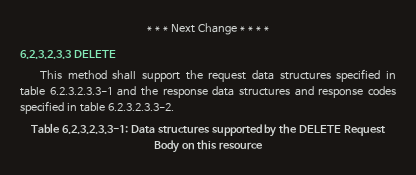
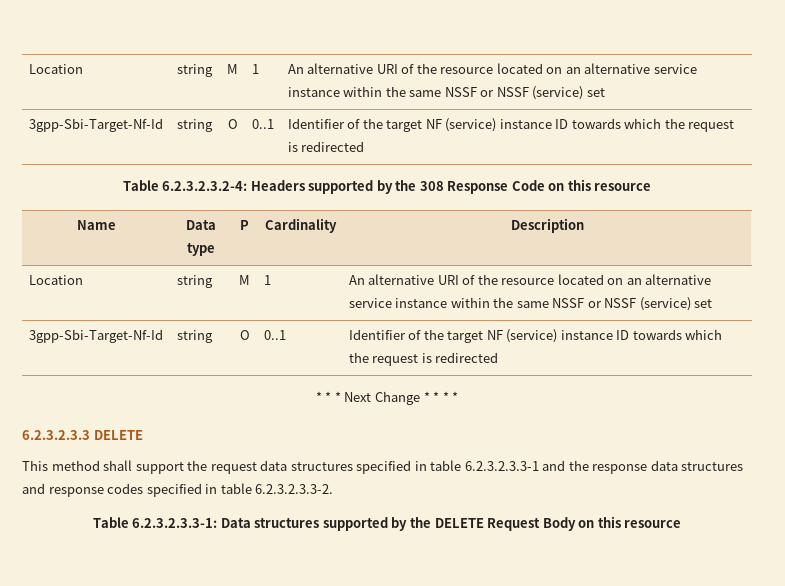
(147, 29) none -> [28,64,83,74] [176,64,213,77] [227,64,238,74] [251,64,259,74] [287,63,697,74] [287,86,605,100] [28,118,163,132] [176,119,213,132] [227,119,238,129] [251,119,274,129] [287,118,735,132] [287,141,365,152] [122,179,652,194] [77,220,116,230] [186,220,216,230] [187,243,215,256] [240,220,249,230] [264,218,337,233] [510,218,584,233] [28,275,83,285] [176,275,213,288] [239,275,250,285] [263,275,271,285] [348,274,712,285] [348,297,713,311] [28,329,163,343] [176,330,213,343] [239,330,250,340] [263,330,286,340] [348,329,723,343] [348,352,499,366] Location | string | M | 1 | An alternative URI of the resource located on an alternative service instance within the same NSSF or NSSF (service) set // 3gpp-Sbi-Target-Nf-Id | string | O | 0..1 | Identifier of the target NF (service) instance ID towards which the request is redirected // Table 6.2.3.2.3.2-4: Headers supported by the 308 Response Code on this resource // Name | Data type | P | Cardinality | Description // Location | string | M | 1 | An alternative URI of the resource located on an alternative service instance within the same NSSF or NSSF (service) set // 3gpp-Sbi-Target-Nf-Id | string | O | 0..1 | Identifier of the target NF (service) instance ID towards which the request is redirected //

